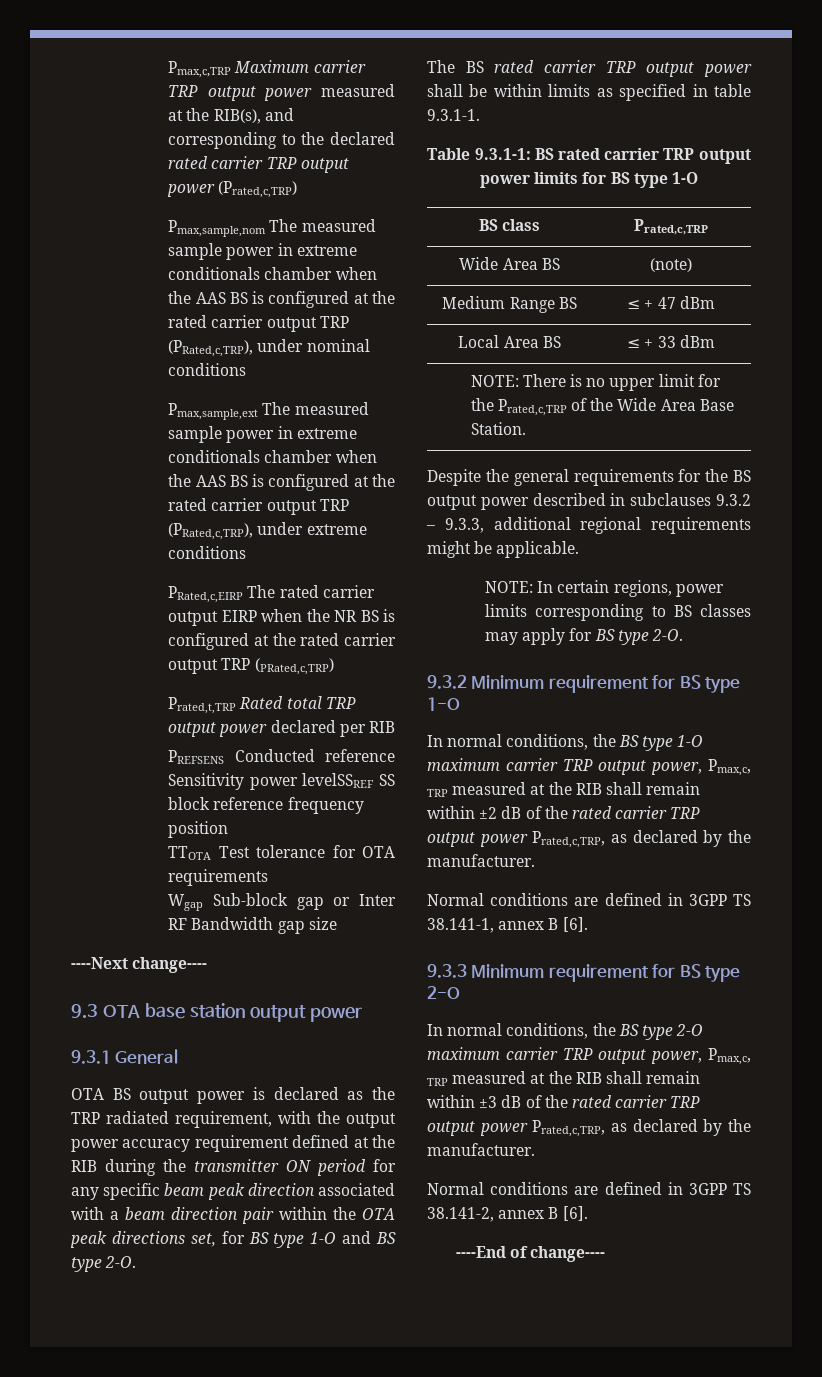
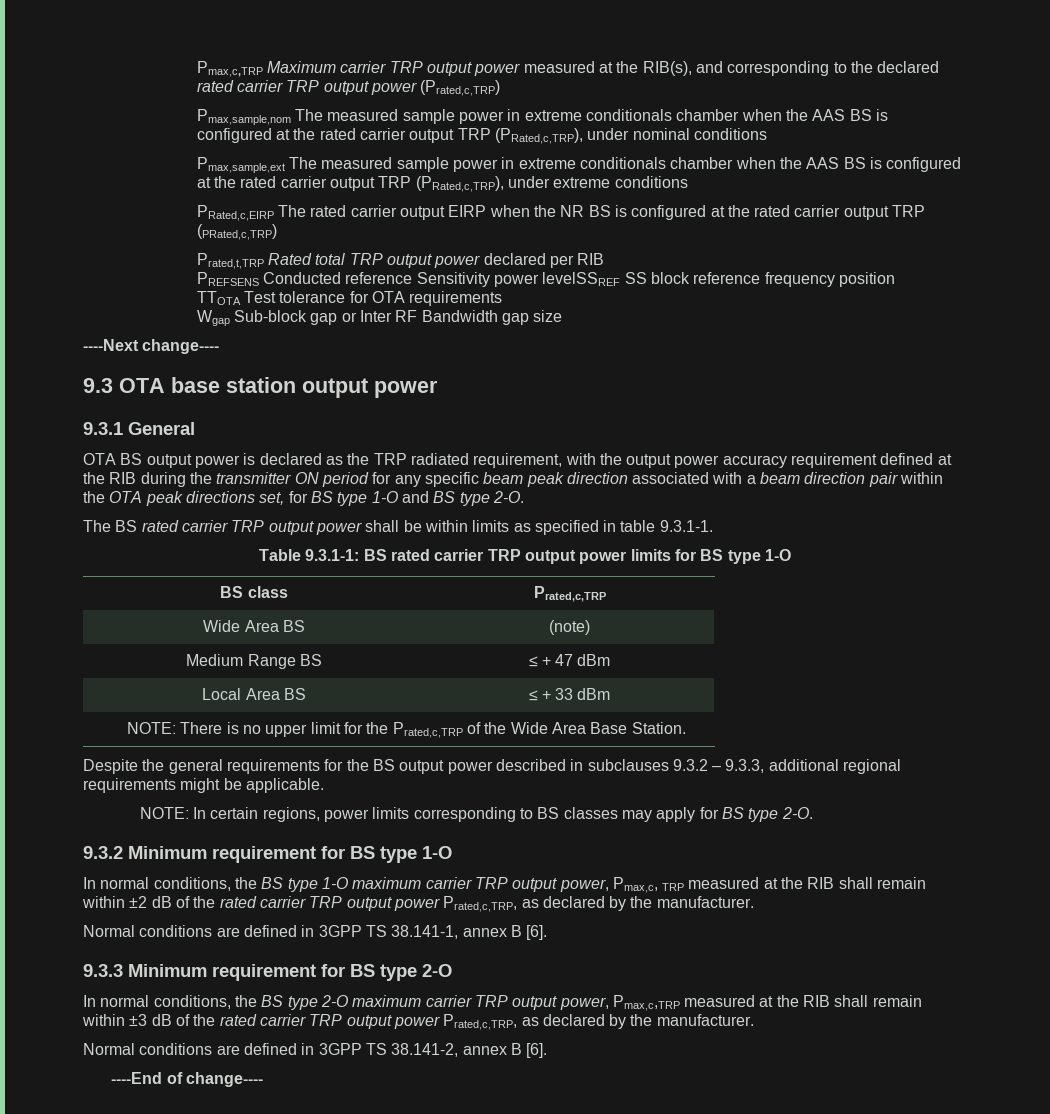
[708,1048,751,1065] [427,1078,448,1086] Pmax,c, TRP -> [612,995,680,1011] Pmax,c,TRP

